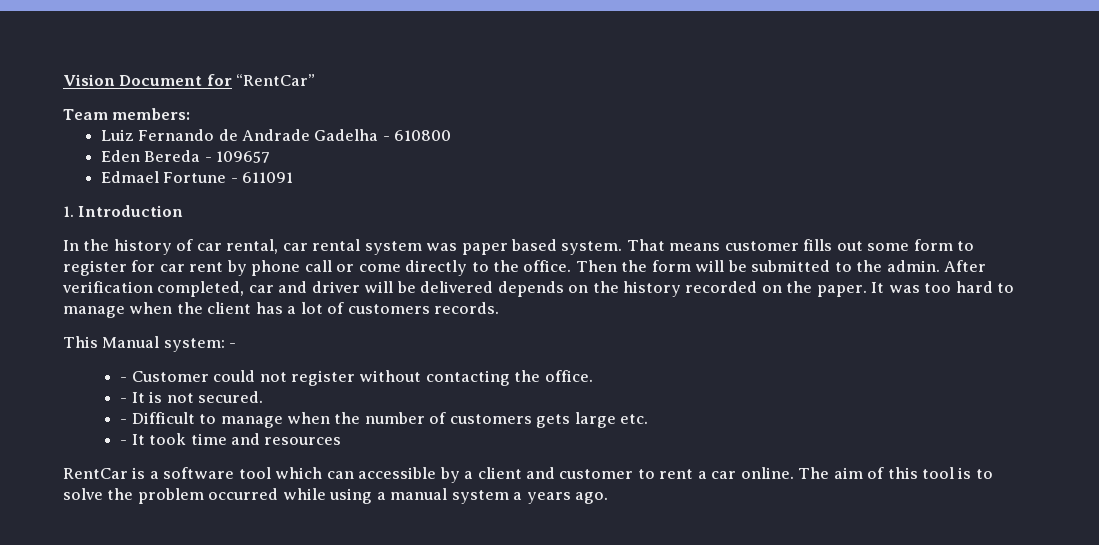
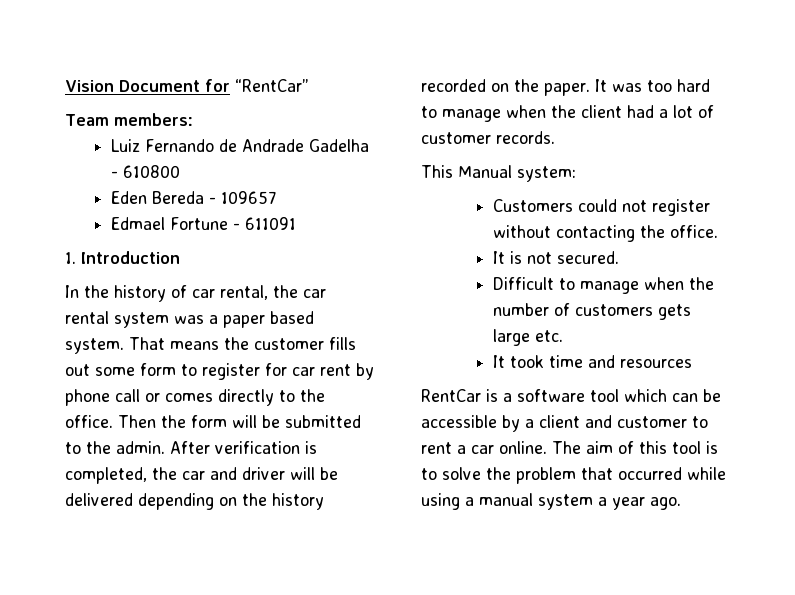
(279, 246) none -> [273,285,298,298] the
(458, 247) none -> [209,315,218,324] a
(721, 247) none -> [224,337,249,350] the
[358,264,401,272] come -> [165,393,213,402] comes
[157,281,245,297] completed, -> [305,441,317,454] [65,467,177,484] is completed, the
[497,281,564,297] depends -> [138,493,214,510] depending
[255,302,283,314] has -> [627,105,654,118] had
[347,304,430,314] customers -> [421,132,491,144] customer
[229,343,237,348] [120,371,209,382] - // - Customer -> [493,199,574,212] // Customers
[120,398,128,403] - -> (719, 231) none
[120,419,128,424] - -> (620, 257) none
[120,440,128,445] - -> (564, 336) none
(354, 475) none -> [703,389,721,402] be
(204, 496) none -> [581,467,613,480] that
[526,492,571,504] years -> [612,497,645,510] year

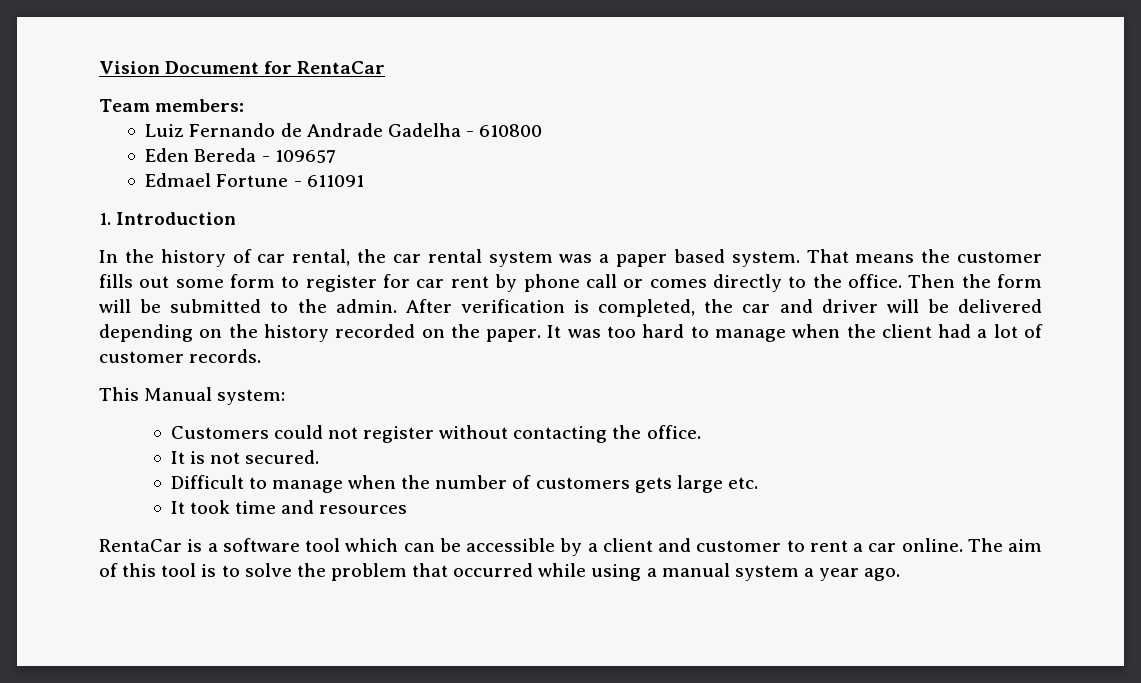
[235,79,309,92] “RentCar” -> [297,61,386,74] RentaCar
[421,389,481,402] RentCar -> [99,539,182,552] RentaCar

